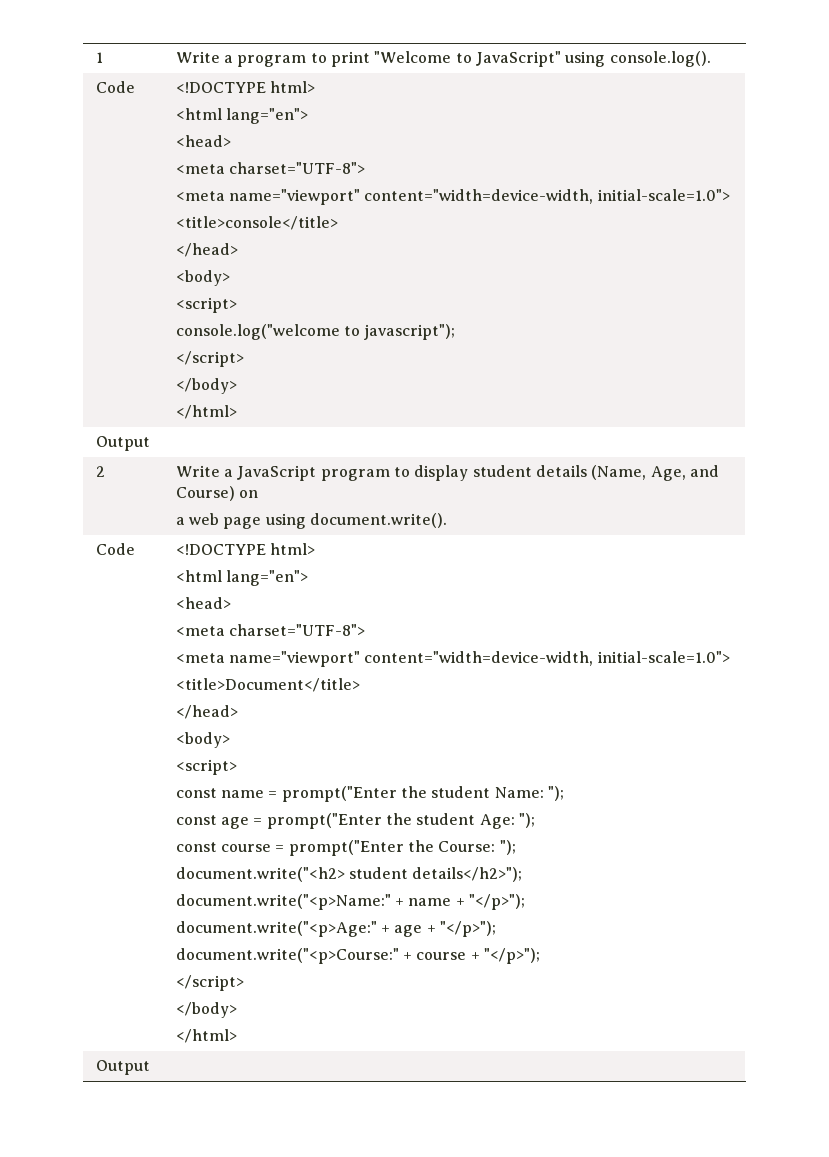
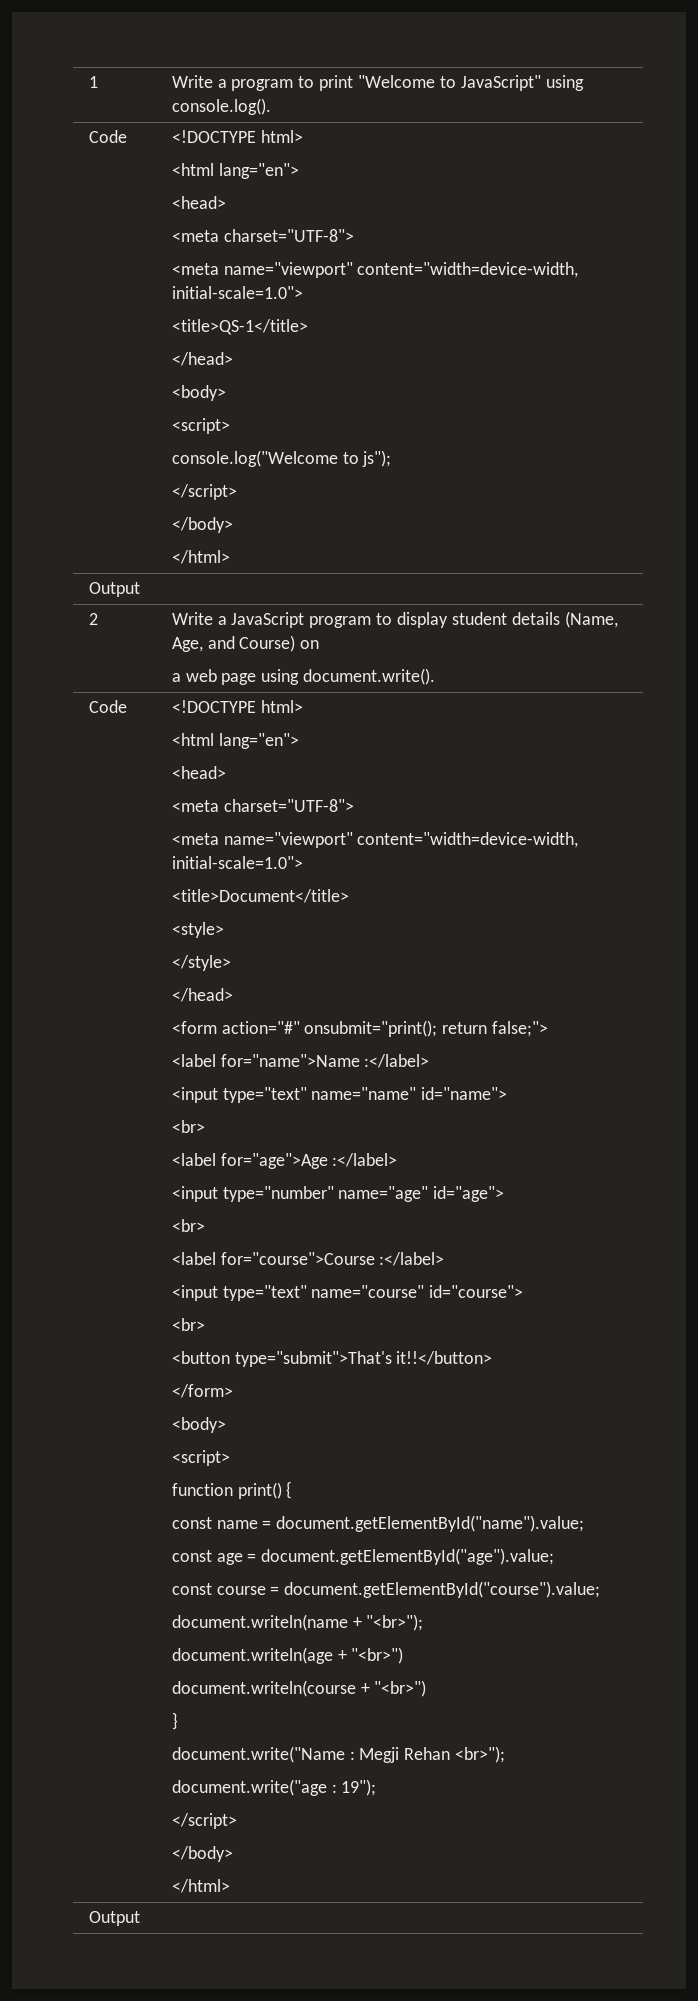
[175,216,338,230] [175,243,238,257] [175,270,230,286] [175,297,237,313] [175,324,456,340] <title>console</title> // </head> // <body> // <script> // console.log("welcome to javascript"); -> [171,319,308,335] [171,352,233,366] [171,385,226,401] [171,418,230,434] [171,450,392,467] <title>QS-1</title> // </head> // <body> // <script> // console.log("Welcome to js");
[175,705,238,719] [175,732,230,748] [175,759,237,775] // </head> // <body> // <script> -> [171,922,224,938] [171,955,231,971] [171,988,233,1002] [171,1020,549,1037] [171,1054,430,1068] [171,1087,508,1103] [171,1120,205,1133] [171,1153,398,1169] [171,1186,505,1202] [171,1219,205,1232] [171,1252,445,1266] [171,1285,524,1301] [171,1318,205,1331] [171,1351,493,1367] [171,1384,233,1398] [171,1417,226,1433] [171,1450,230,1466] [171,1481,293,1499] // <style> // </style> // </head> // <form action="#" onsubmit="print(); return false;"> // <label for="name">Name :</label> // <input type="text" name="name" id="name"> // <br> // <label for="age">Age :</label> // <input type="number" name="age" id="age"> // <br> // <label for="course">Course :</label> // <input type="text" name="course" id="course"> // <br> // <button type="submit">That's it!!</button> // </form> // <body> // <script> // function print() {
[281,786,565,802] [175,813,536,829] [175,840,516,856] [175,867,523,882] [175,894,526,910] [175,921,497,937] [175,948,541,964] prompt("Enter the student Name: "); // const age = prompt("Enter the student Age: "); // const course = prompt("Enter the Course: "); // document.write("<h2> student details</h2>"); // document.write("<p>Name:" + name + "</p>"); // document.write("<p>Age:" + age + "</p>"); // document.write("<p>Course:" + course + "</p>"); -> [276,1515,585,1532] [171,1548,555,1565] [171,1581,601,1598] [171,1614,424,1631] [171,1647,404,1664] [171,1680,427,1697] [171,1712,178,1730] [171,1746,506,1763] [171,1779,377,1796] document.getElementById("name").value; // const age = document.getElementById("age").value; // const course = document.getElementById("course").value; // document.writeln(name + "<br>"); // document.writeln(age + "<br>") // document.writeln(course + "<br>") // } // document.write("Name : Megji Rehan <br>"); // document.write("age : 19");

